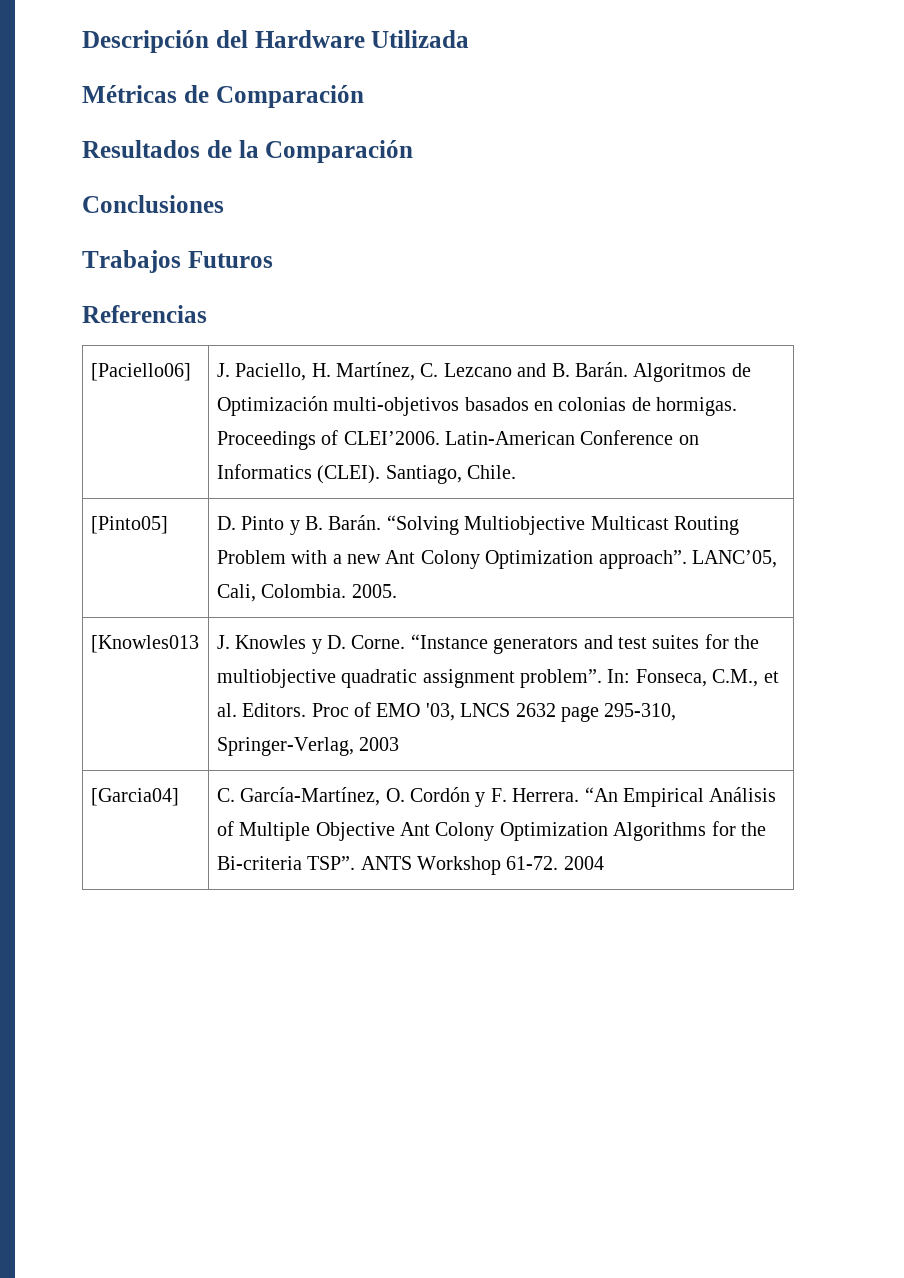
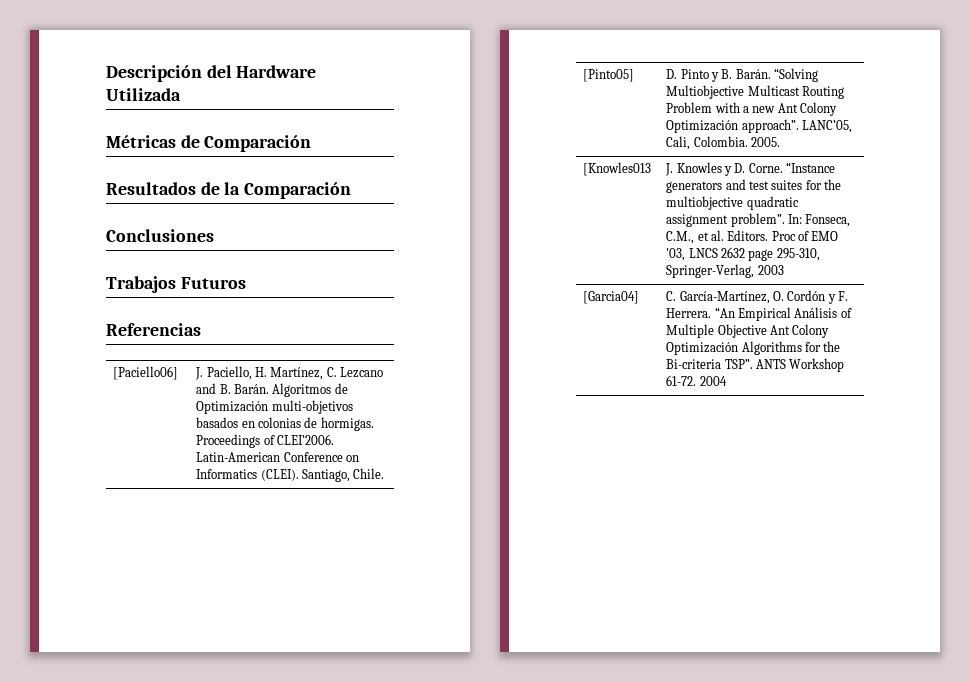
[485,550,594,569] Optimization -> [666,120,739,133] Optimización
[499,822,608,841] Optimization -> [666,342,739,355] Optimización

